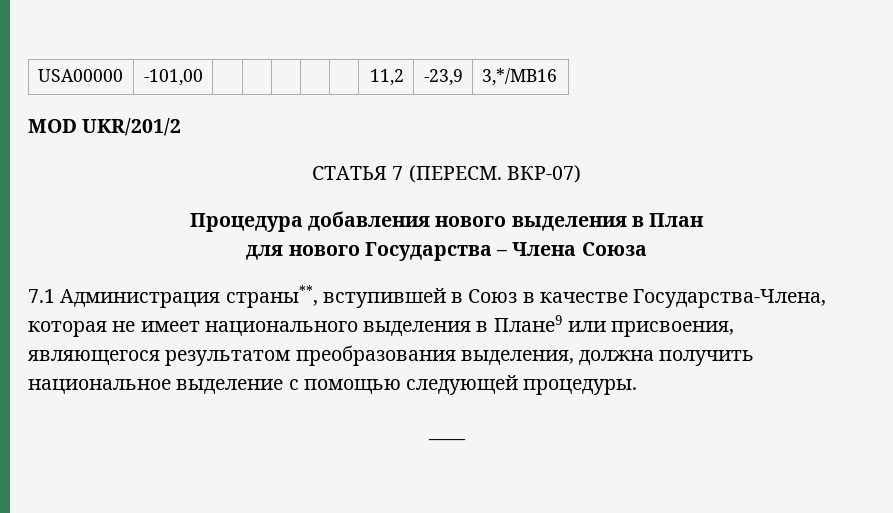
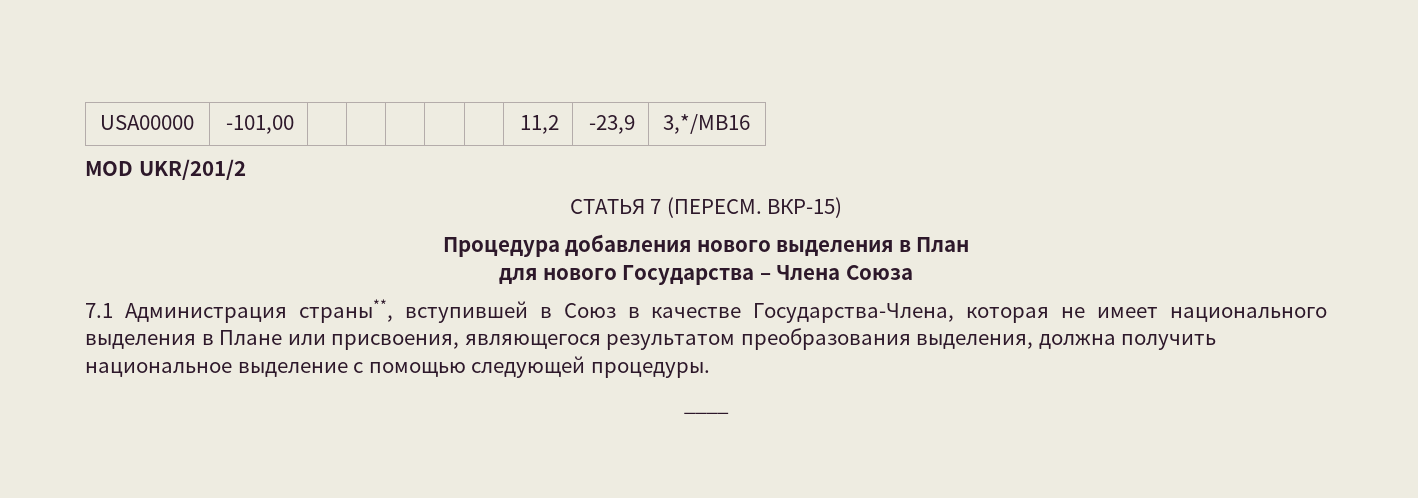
[506,165,581,183] ВКР-07) -> [767,197,843,218] ВКР-15)
[493,315,563,332] Плане9 -> [219,330,283,345] Плане

